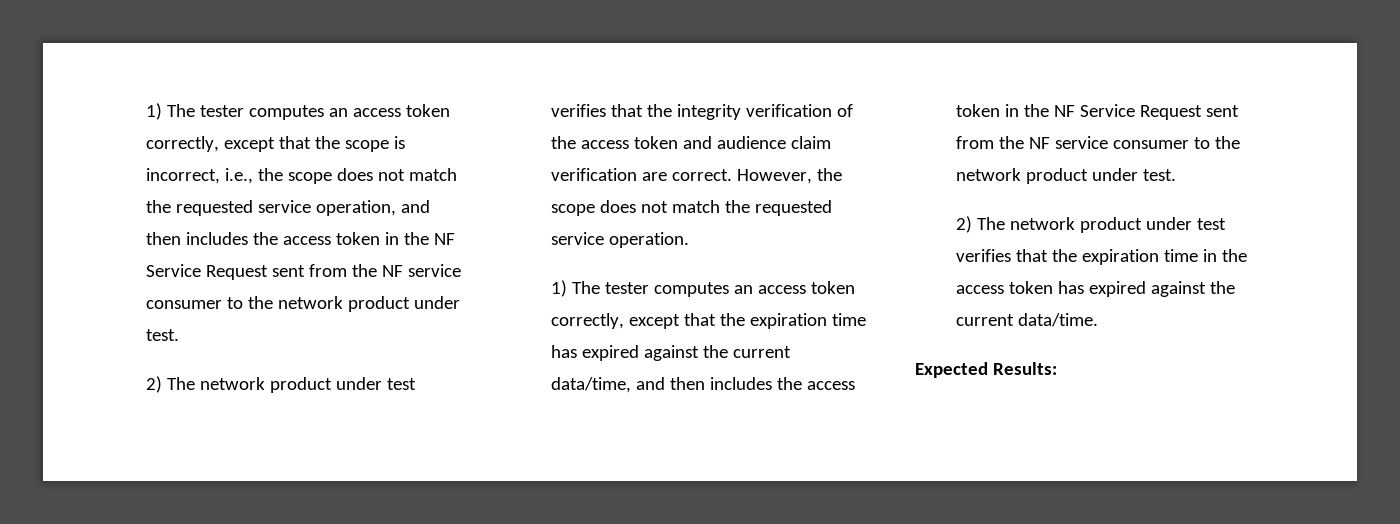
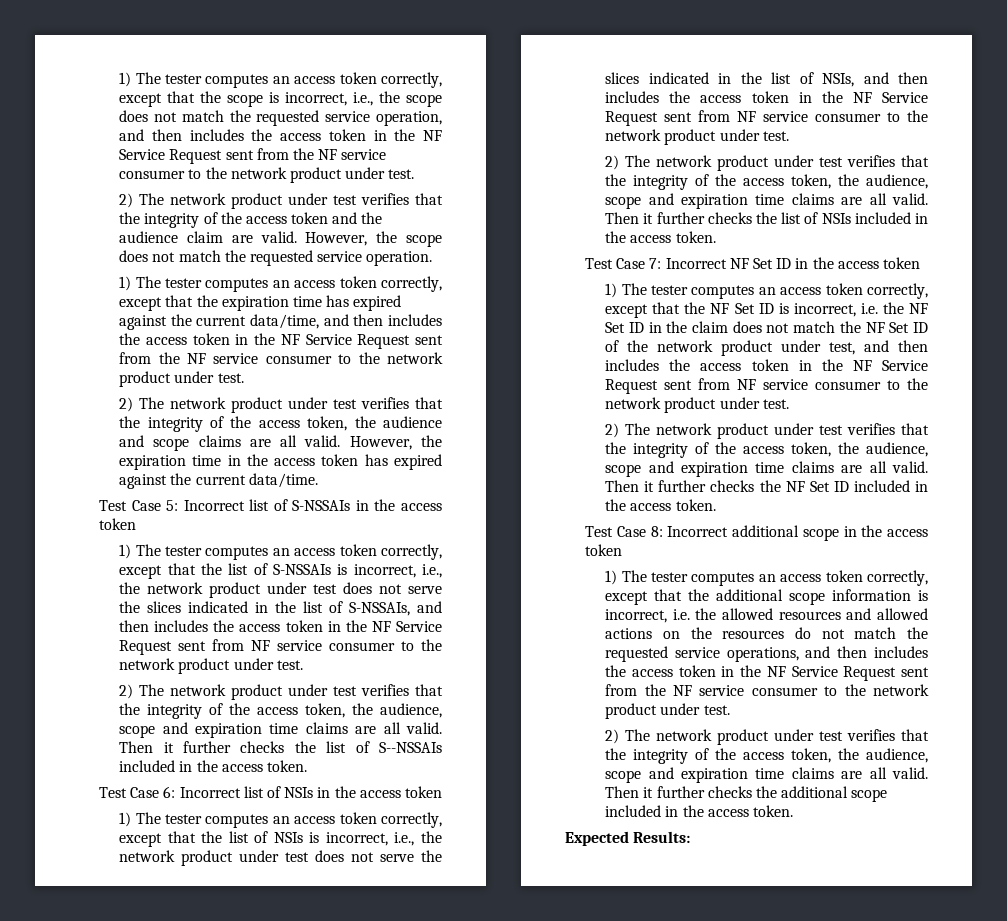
[745,104,832,117] verification -> (200, 220) none
(712, 142) none -> [361,212,383,224] the
[551,168,732,181] verification are correct. -> [231,231,297,243] are valid.
(1077, 255) none -> [147,416,442,432] [119,435,442,451] integrity of the access token, the audience and scope claims are all valid. However, the
(1098, 320) none -> [99,499,442,511] [99,518,137,530] [119,544,442,560] [119,563,442,579] [119,582,442,598] [119,601,442,616] [119,620,442,632] [119,639,442,655] [119,658,303,674] [119,684,443,700] [119,703,442,719] [119,722,442,738] [119,741,442,753] [119,760,307,772] [99,786,442,798] [119,812,442,828] [119,831,442,847] [119,850,442,866] [605,72,928,87] [605,91,928,103] [605,110,928,126] [605,129,789,145] [605,155,929,171] [605,174,928,190] [605,193,928,209] [605,212,928,224] [605,231,716,243] [585,257,920,269] [605,283,928,299] [605,302,928,318] [605,321,928,333] [605,340,928,356] [605,359,928,371] [605,378,928,394] [605,397,789,413] [605,423,929,439] [605,442,928,458] [605,461,928,477] [605,480,928,492] [605,499,716,511] [585,525,928,541] [585,544,623,556] [605,570,928,586] [605,589,928,605] [605,608,928,623] [605,627,928,639] [605,646,928,662] [605,665,929,681] [605,684,929,696] [605,703,730,719] [605,729,929,745] [605,748,928,764] [605,767,928,783] [605,786,888,802] [605,805,793,817] // Test Case 5: Incorrect list of S-NSSAIs in the access token // 1) The tester computes an access token correctly, except that the list of S-NSSAIs is incorrect, i.e., the network product under test does not serve the slices indicated in the list of S-NSSAIs, and then includes the access token in the NF Service Request sent from NF service consumer to the network product under test. // 2) The network product under test verifies that the integrity of the access token, the audience, scope and expiration time claims are all valid. Then it further checks the list of S--NSSAIs included in the access token. // Test Case 6: Incorrect list of NSIs in the access token // 1) The tester computes an access token correctly, except that the list of NSIs is incorrect, i.e., the network product under test does not serve the slices indicated in the list of NSIs, and then includes the access token in the NF Service Request sent from NF service consumer to the network product under test. // 2) The network product under test verifies that the integrity of the access token, the audience, scope and expiration time claims are all valid. Then it further checks the list of NSIs included in the access token. // Test Case 7: Incorrect NF Set ID in the access token // 1) The tester computes an access token correctly, except that the NF Set ID is incorrect, i.e. the NF Set ID in the claim does not match the NF Set ID of the network product under test, and then includes the access token in the NF Service Request sent from NF service consumer to the network product under test. // 2) The network product under test verifies that the integrity of the access token, the audience, scope and expiration time claims are all valid. Then it further checks the NF Set ID included in the access token. // Test Case 8: Incorrect additional scope in the access token // 1) The tester computes an access token correctly, except that the additional scope information is incorrect, i.e. the allowed resources and allowed actions on the resources do not match the requested service operations, and then includes the access token in the NF Service Request sent from the NF service consumer to the network product under test. // 2) The network product under test verifies that the integrity of the access token, the audience, scope and expiration time claims are all valid. Then it further checks the additional scope included in the access token.

